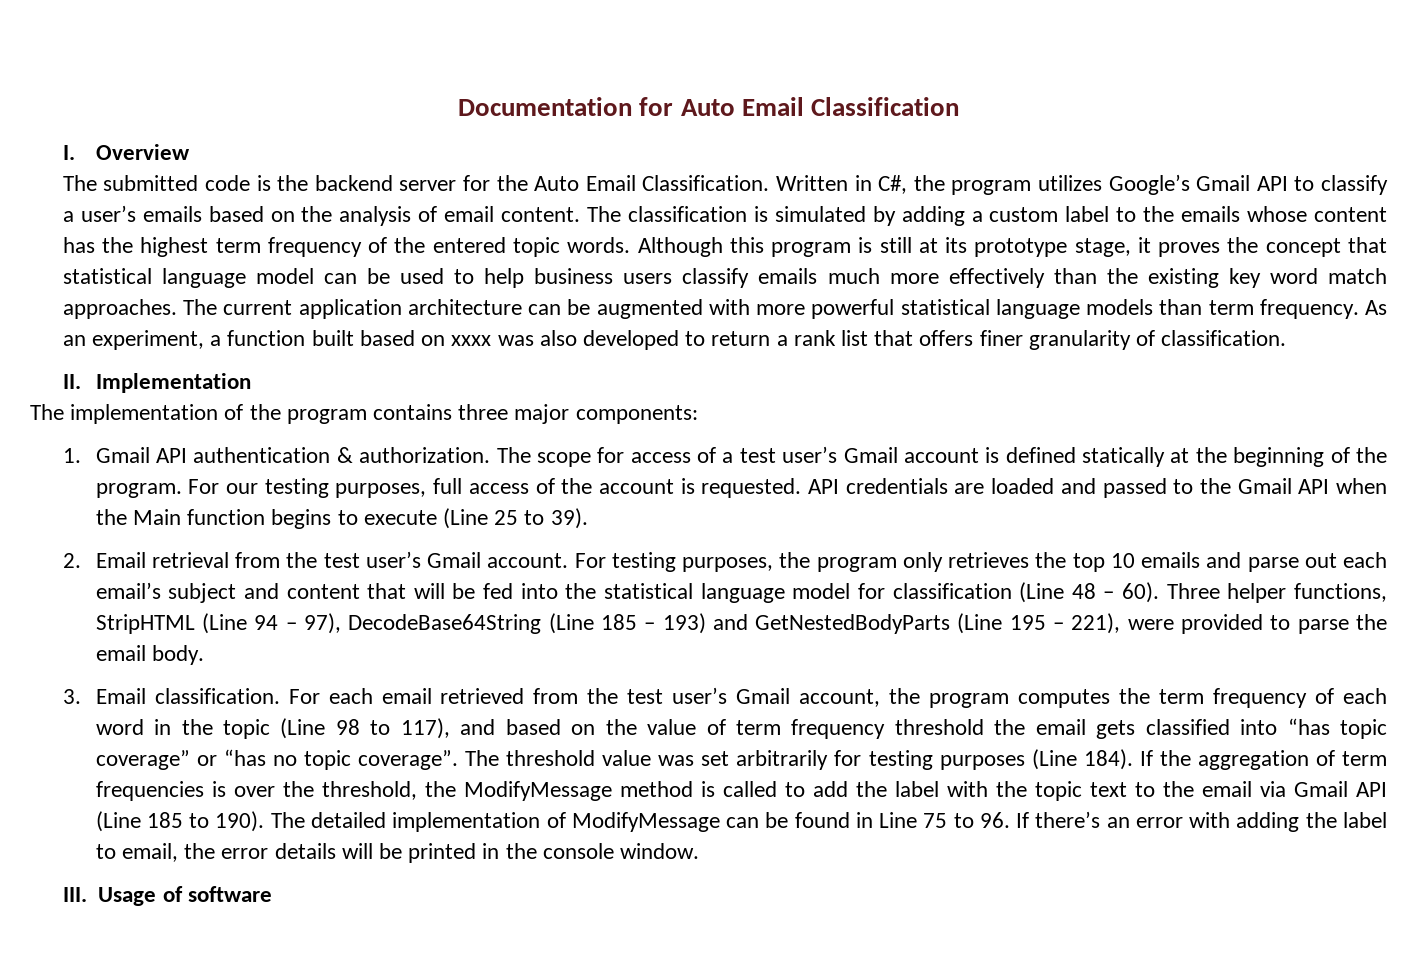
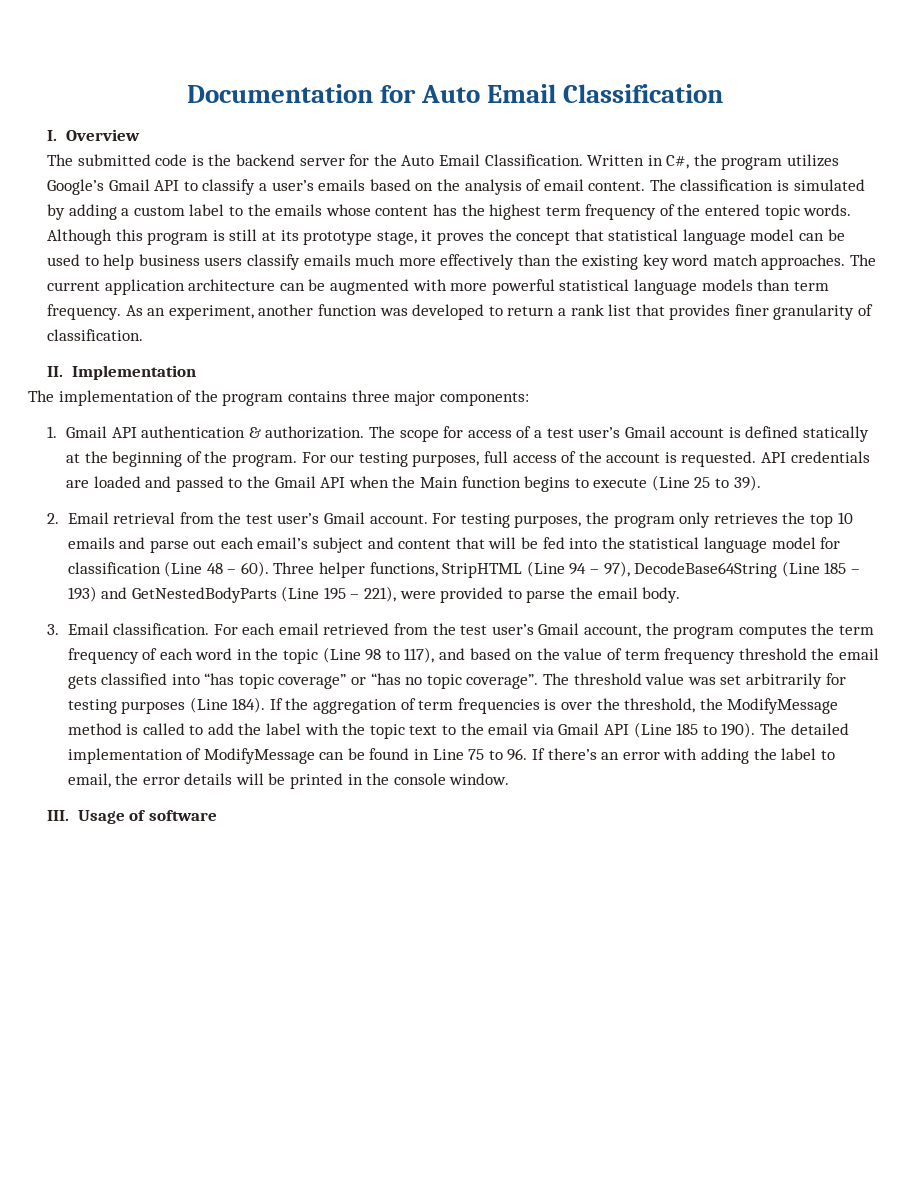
[210,330,577,346] a function built based on xxxx was also -> [258,304,408,316] another function was
[919,330,974,346] offers -> [669,304,731,320] provides

